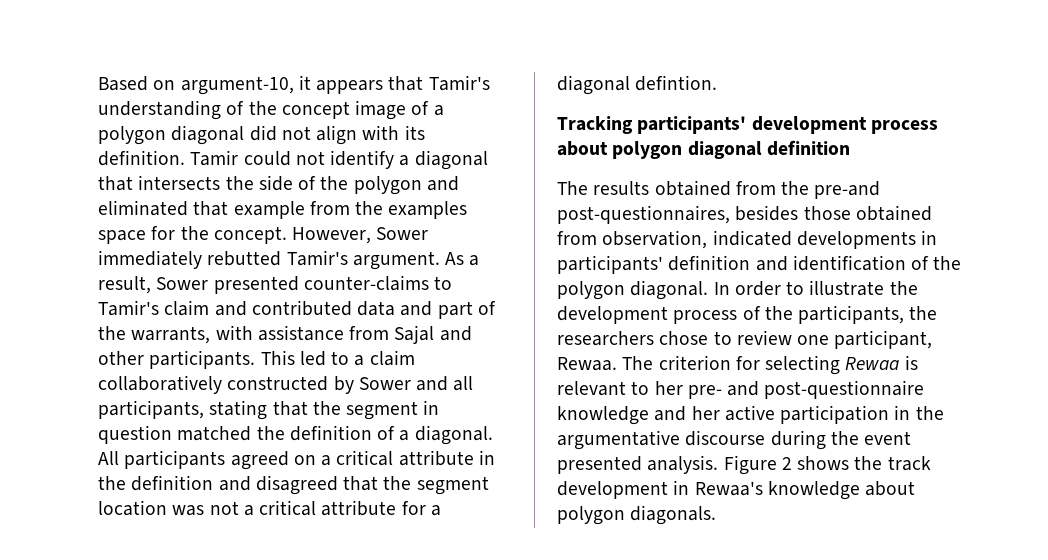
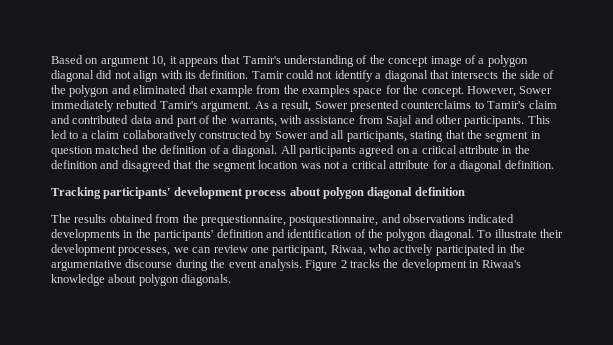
[180,76,294,95] argument-10, -> [100,56,167,67] argument 10,
[303,275,429,291] counter-claims -> [401,100,472,109] counterclaims
[635,75,718,91] defintion. -> [504,160,554,169] definition.
[814,181,881,199] [557,205,932,224] [557,230,708,249] pre-and post-questionnaires, besides those obtained from observation, -> [200,214,465,226] prequestionnaire, postquestionnaire, and observations
(938, 237) none -> [135,229,151,238] the
[713,280,918,296] [557,305,938,324] [557,330,933,349] [557,355,918,375] [557,380,925,399] [557,405,890,425] In order to illustrate the development process of the participants, the researchers chose to review one participant, Rewaa. The criterion for selecting Rewaa is relevant to her pre- and post-questionnaire knowledge and her active participation -> [477,229,563,238] [51,244,495,256] To illustrate their development processes, we can review one participant, Riwaa, who actively participated
[557,456,642,474] presented -> (257, 264) none
[797,456,931,471] shows the track -> [350,259,399,268] tracks the
[694,481,763,496] Rewaa's -> [481,260,521,268] Riwaa's

